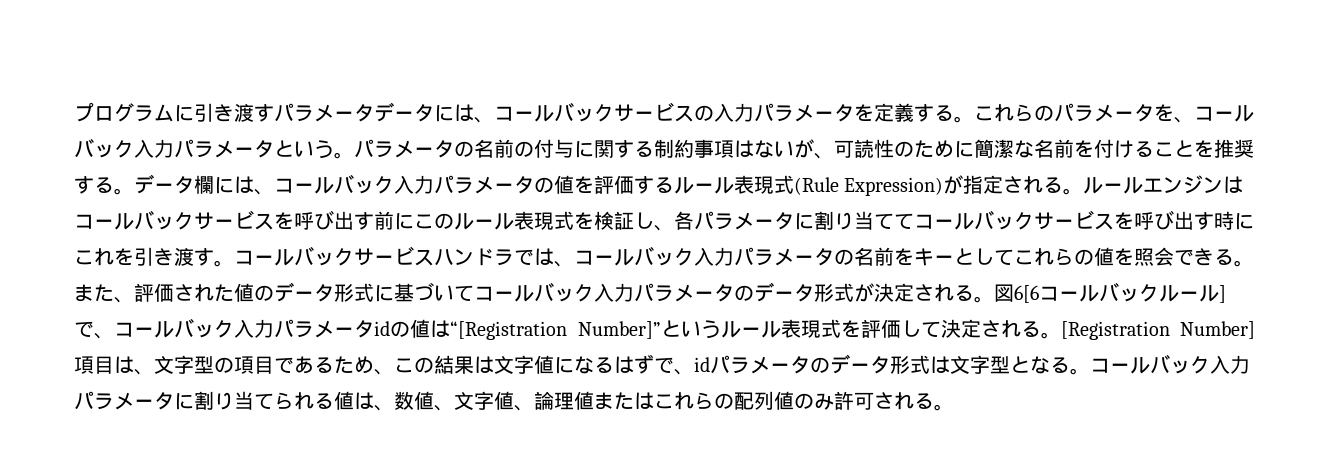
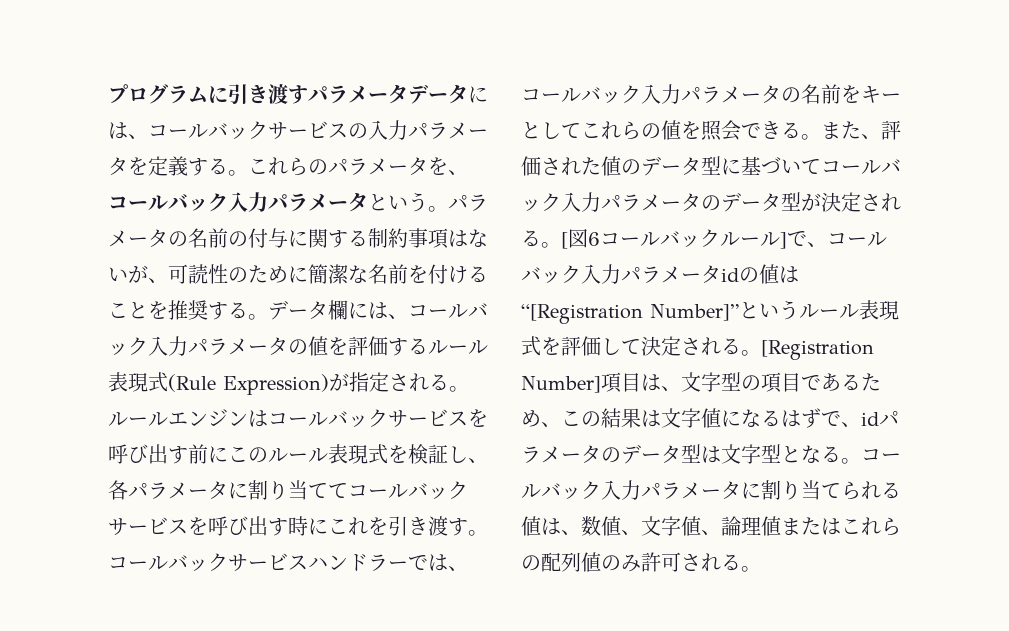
(514, 257) none -> [388,561,408,570] ー
[334,283,374,302] 形式 -> [701,156,721,175] 型
[814,283,854,302] 形式 -> [781,192,801,211] 型
[994,284,1039,303] 図6[6 -> [561,229,600,249] [図6
[890,355,930,374] 形式 -> [681,444,701,463] 型

